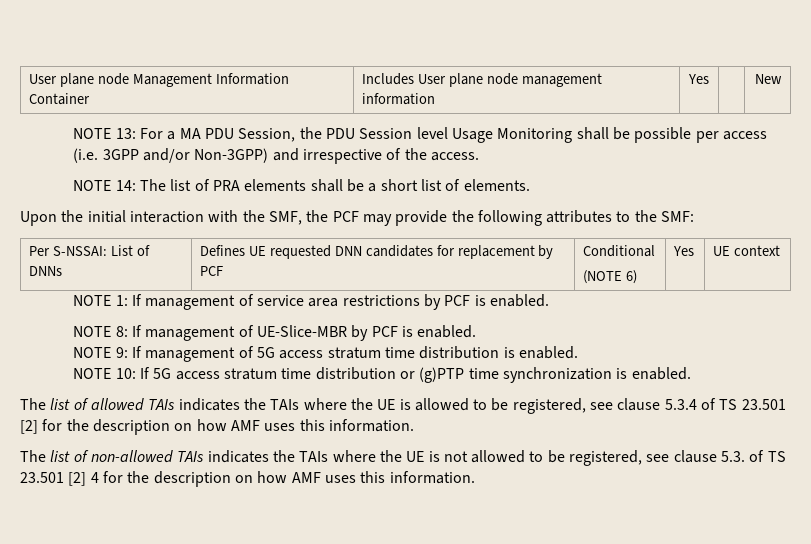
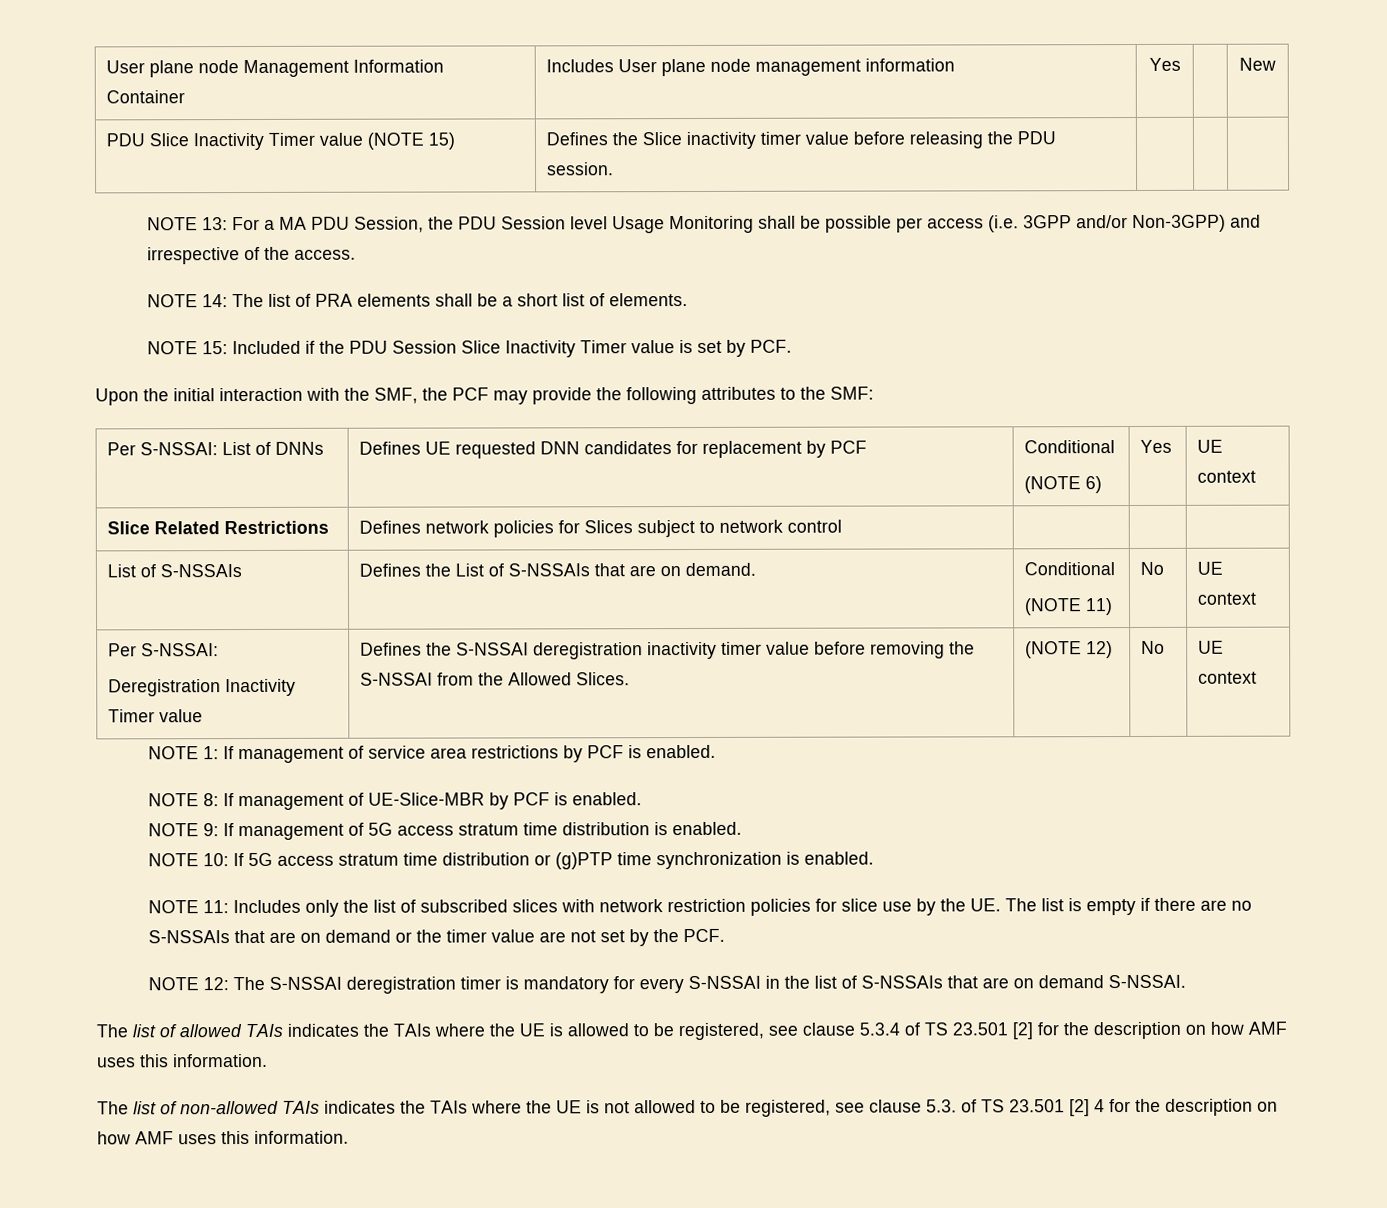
(782, 79) none -> [106,132,456,151] [546,131,1057,150] [546,162,615,176] // PDU Slice Inactivity Timer value (NOTE 15) | Defines the Slice inactivity timer value before releasing the PDU session. | | |
(530, 185) none -> [147,339,793,358] // NOTE 15: Included if the PDU Session Slice Inactivity Timer value is set by PCF.
(781, 250) none -> [107,520,330,535] [359,519,843,538] [107,564,243,578] [359,562,757,577] [1024,562,1116,576] [1024,598,1114,616] [1140,561,1165,575] [1197,561,1224,575] [1197,592,1258,605] [108,643,220,657] [108,678,297,697] [108,709,204,723] [360,641,976,660] [360,672,631,686] [1025,641,1114,659] [1141,640,1166,654] [1198,640,1225,654] [1198,671,1258,684] // Slice Related Restrictions | Defines network policies for Slices subject to network control | | | // List of S-NSSAIs | Defines the List of S-NSSAIs that are on demand. | Conditional // (NOTE 11) | No | UE context // Per S-NSSAI: // Deregistration Inactivity Timer value | Defines the S-NSSAI deregistration inactivity timer value before removing the S-NSSAI from the Allowed Slices. | (NOTE 12) | No | UE context
(691, 373) none -> [148,897,1253,917] [148,928,726,947] [148,974,1187,994] // NOTE 11: Includes only the list of subscribed slices with network restriction policies for slice use by the UE. The list is empty if there are no S-NSSAIs that are on demand or the timer value are not set by the PCF. // NOTE 12: The S-NSSAI deregistration timer is mandatory for every S-NSSAI in the list of S-NSSAIs that are on demand S-NSSAI.

